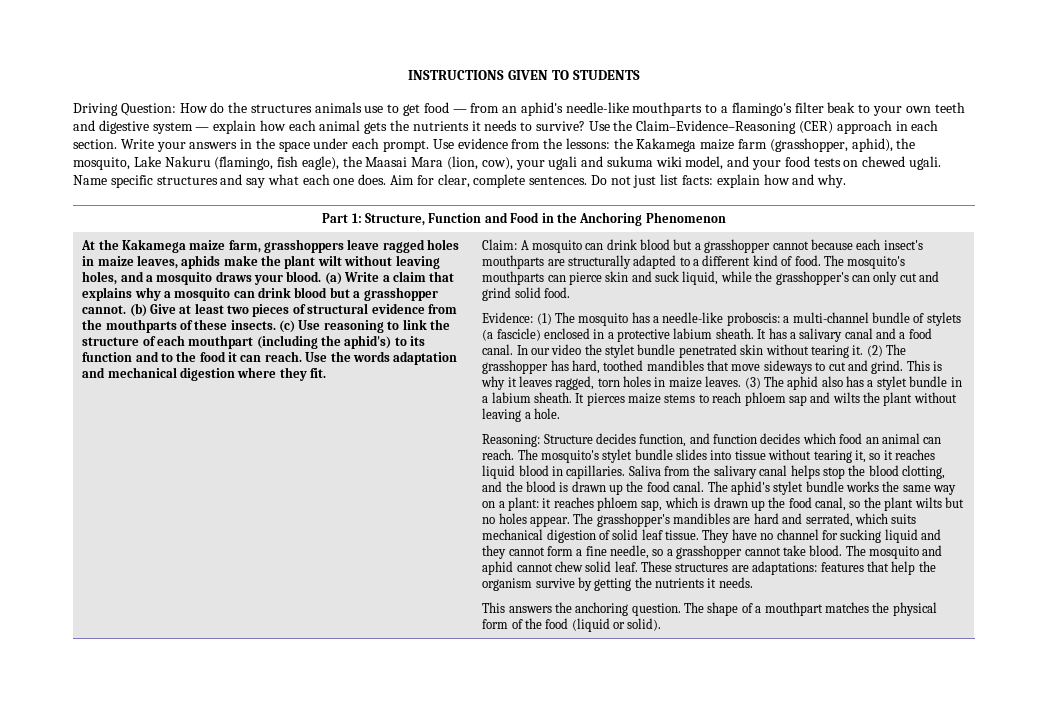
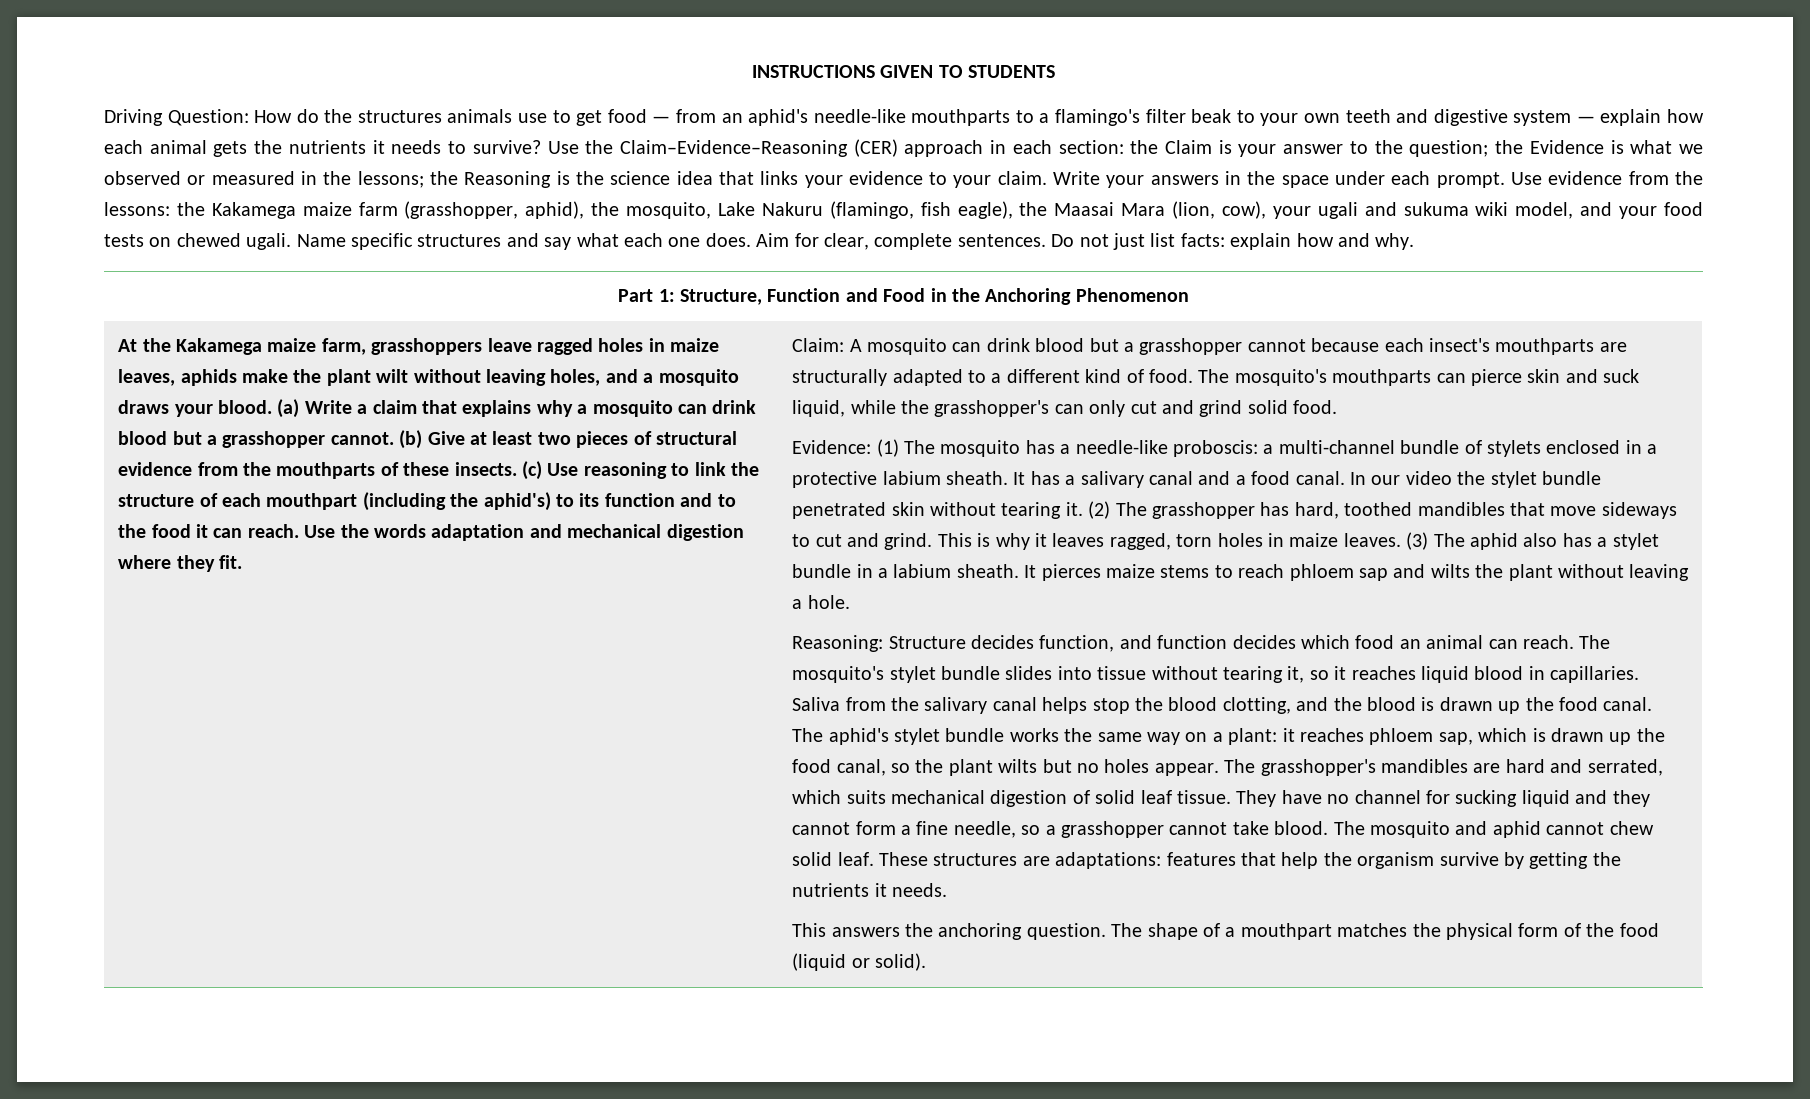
[73,139,117,149] section. -> [1058,140,1703,157] [104,171,1047,188] section: the Claim is your answer to the question; the Evidence is what we observed or measured in the lessons; the Reasoning is the science idea that links your evidence to your claim.
[482,328,541,341] (a fascicle) -> (1542, 448) none

